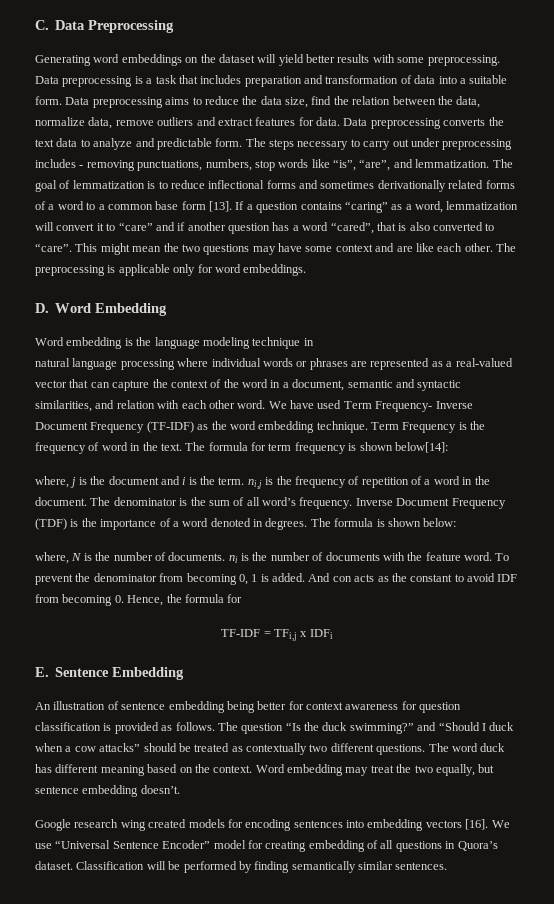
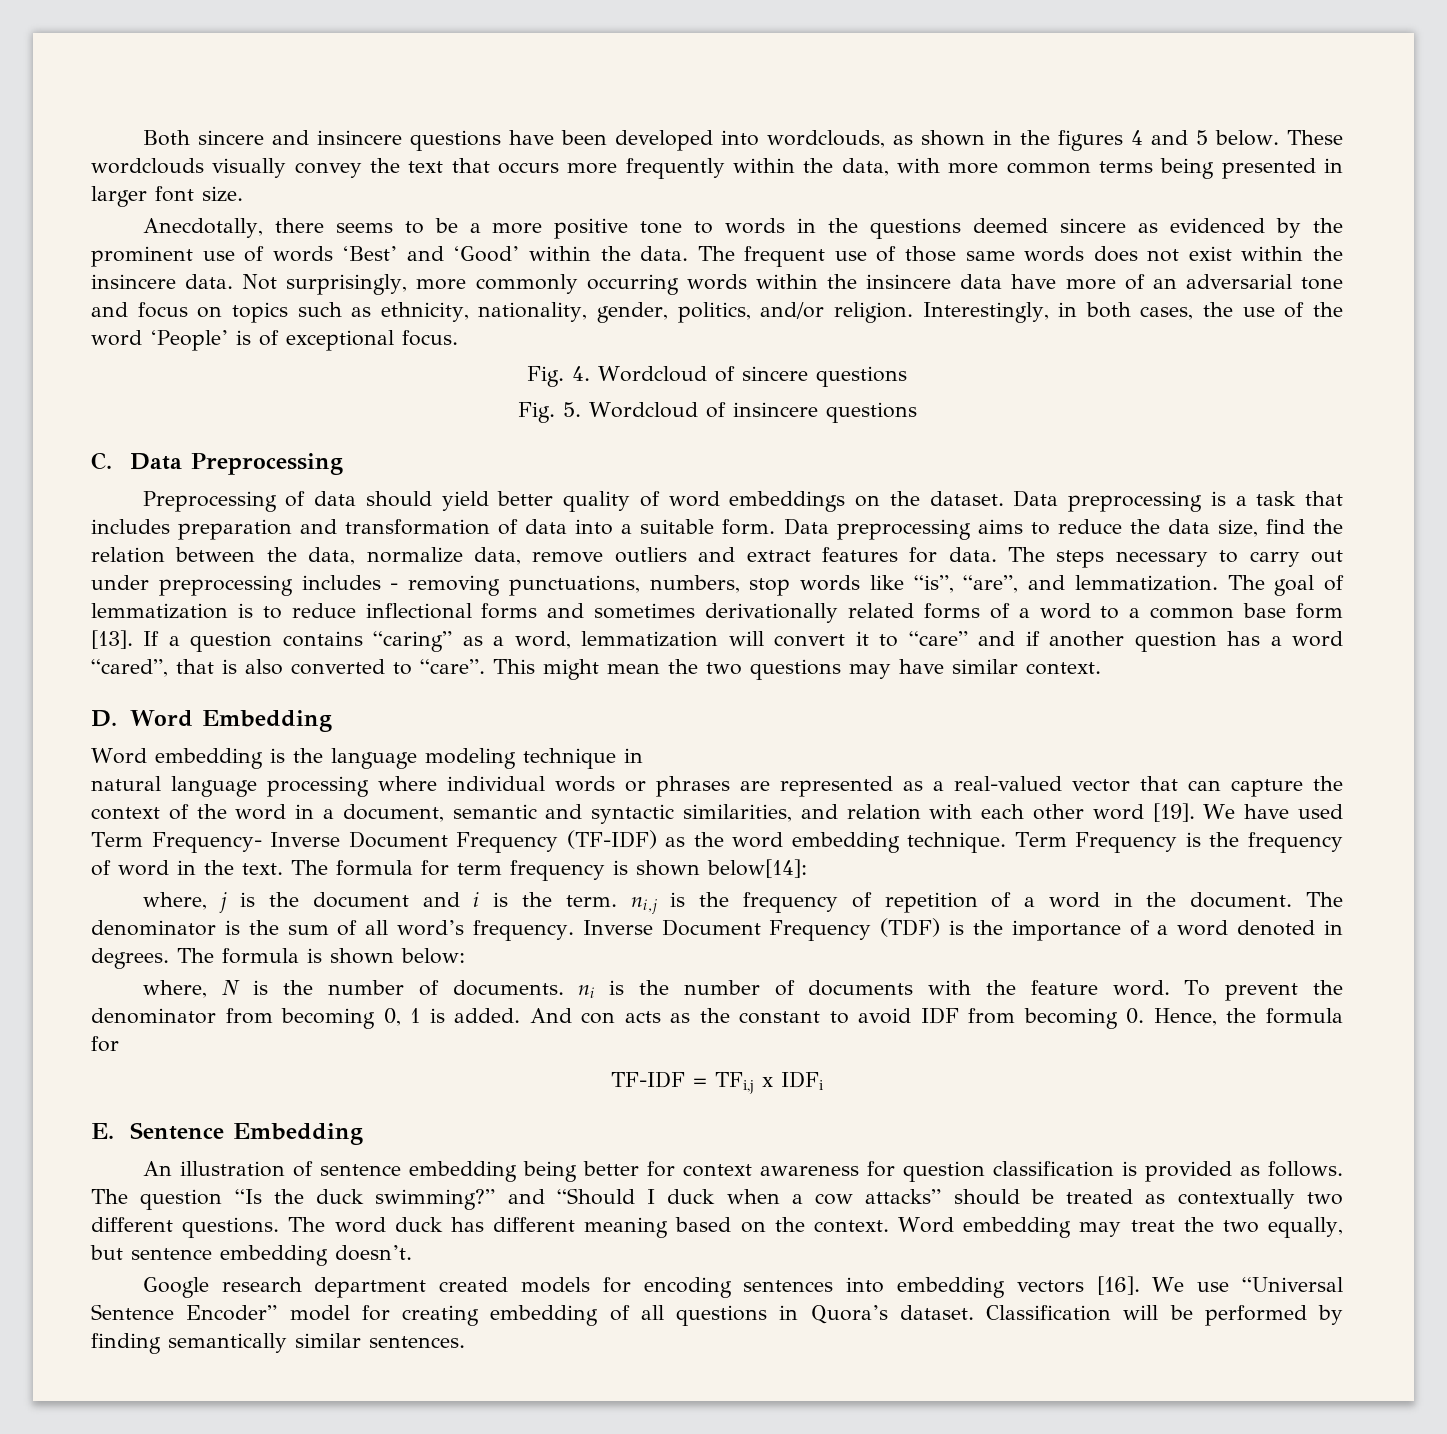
[35,20,175,33] [35,54,500,66] C. Data Preprocessing // Generating word embeddings on the dataset will yield better results with some preprocessing. -> [142,130,1343,151] [91,158,1343,179] [91,186,243,207] [142,218,1343,239] [91,246,1344,267] [91,274,1343,295] [91,302,1344,323] [91,330,458,351] [527,366,907,387] [517,402,917,423] [91,452,344,475] [142,491,1004,512] Both sincere and insincere questions have been developed into wordclouds, as shown in the figures 4 and 5 below. These wordclouds visually convey the text that occurs more frequently within the data, with more common terms being presented in larger font size. // Anecdotally, there seems to be a more positive tone to words in the questions deemed sincere as evidenced by the prominent use of words ‘Best’ and ‘Good’ within the data. The frequent use of those same words does not exist within the insincere data. Not surprisingly, more commonly occurring words within the insincere data have more of an adversarial tone and focus on topics such as ethnicity, nationality, gender, politics, and/or religion. Interestingly, in both cases, the use of the word ‘People’ is of exceptional focus. // Fig. 4. Wordcloud of sincere questions // Fig. 5. Wordcloud of insincere questions // C. Data Preprocessing // Preprocessing of data should yield better quality of word embeddings on the dataset.
[343,117,504,129] [35,138,243,150] Data preprocessing converts the text data to analyze and predictable form. -> (997, 554) none
[305,243,516,252] [35,264,307,276] some context and are like each other. The preprocessing is applicable only for word embeddings. -> [952,659,1101,675] similar context.
[237,400,266,409] word. -> [1092,803,1195,822] word [19].
[120,820,146,831] wing -> [314,1277,427,1298] department

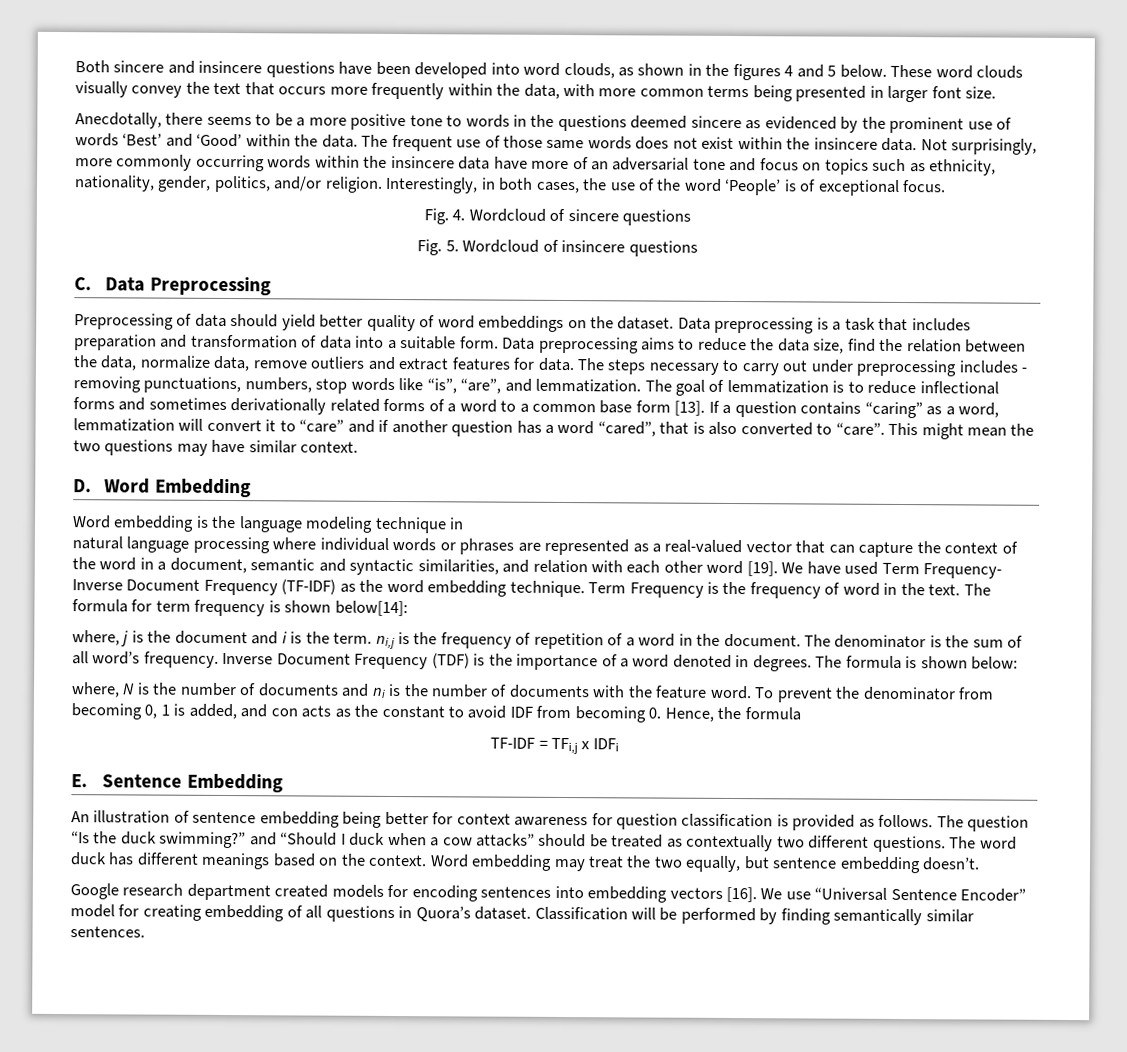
[766,130,885,148] wordclouds, -> [523,62,615,79] word clouds,
[91,158,204,174] wordclouds -> [935,65,1024,79] word clouds
[452,980,564,996] documents. -> [257,683,370,697] documents and
[454,1008,572,1023] added. And -> [188,703,268,720] added, and
[91,1036,119,1052] for -> (801, 714) none
[584,1217,669,1238] meaning -> [201,852,271,870] meanings

